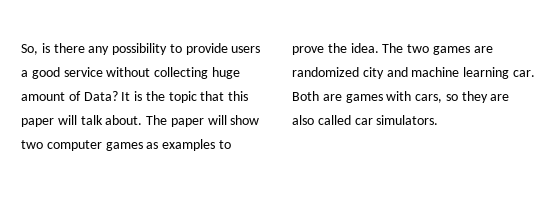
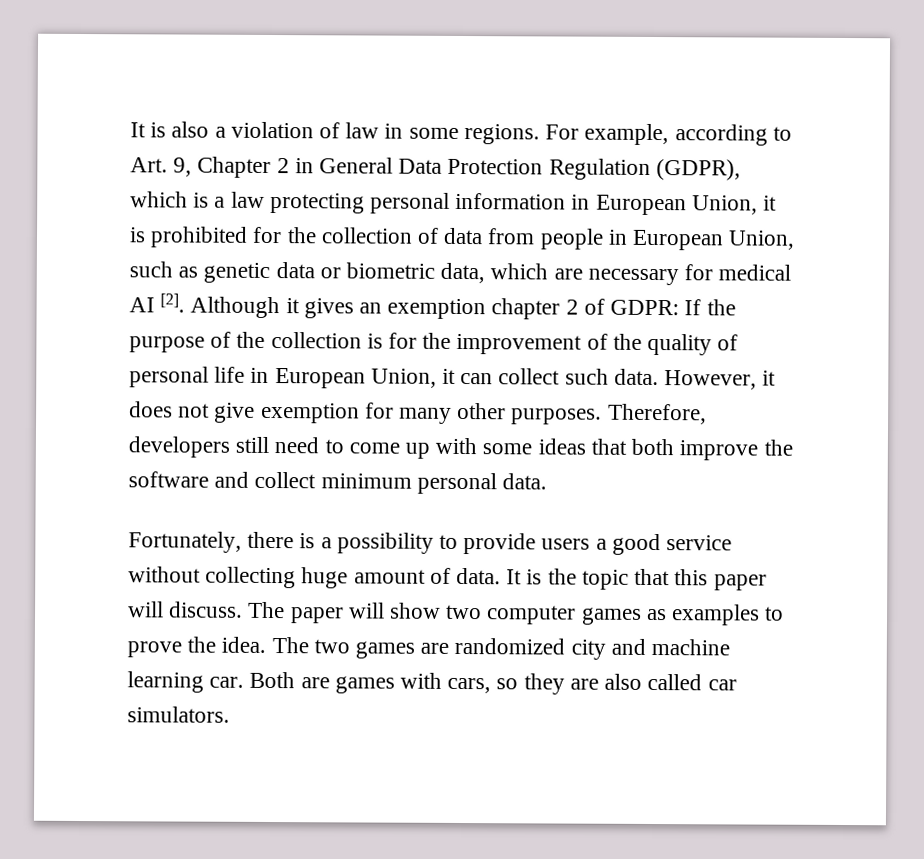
[21,43,110,55] So, is there any -> [130,121,792,146] [130,156,741,181] [130,191,778,216] [129,226,796,251] [129,261,792,286] [129,293,736,320] [129,331,739,356] [129,366,777,390] [129,401,707,425] [128,436,793,461] [128,471,548,495] [128,531,332,553] It is also a violation of law in some regions. For example, according to Art. 9, Chapter 2 in General Data Protection Regulation (GDPR), which is a law protecting personal information in European Union, it is prohibited for the collection of data from people in European Union, such as genetic data or biometric data, which are necessary for medical AI [2]. Although it gives an exemption chapter 2 of GDPR: If the purpose of the collection is for the improvement of the quality of personal life in European Union, it can collect such data. However, it does not give exemption for many other purposes. Therefore, developers still need to come up with some ideas that both improve the software and collect minimum personal data. // Fortunately, there is a
[83,91,118,101] Data? -> [456,567,502,585] data.
[80,115,143,125] talk about. -> [169,601,244,618] discuss.

